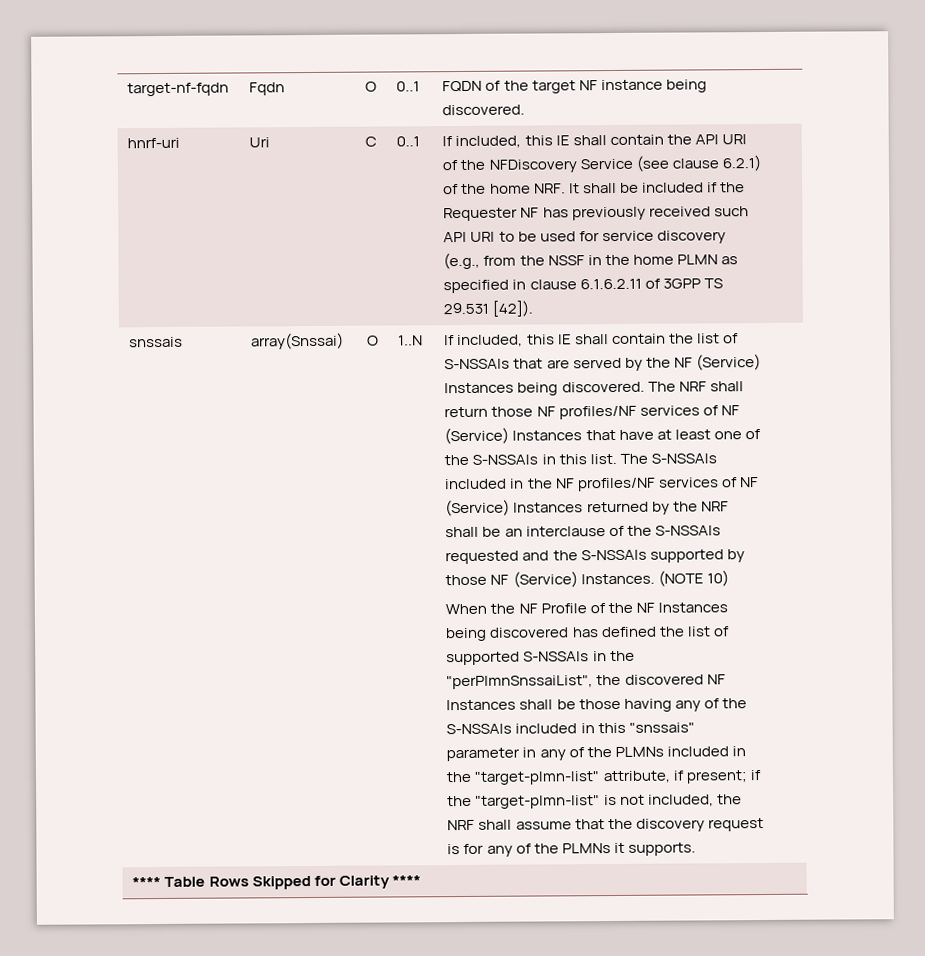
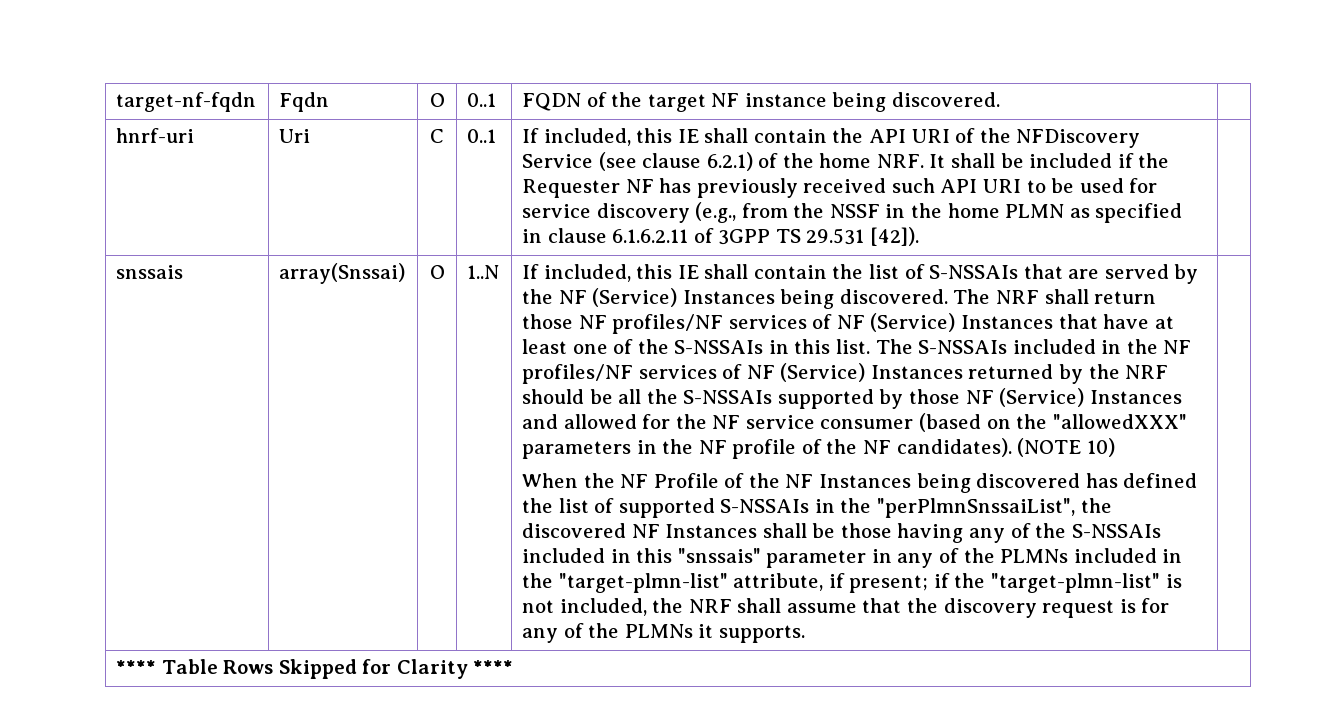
[445,525,721,538] [445,550,550,565] shall be an interclause of the S-NSSAIs requested and -> [522,389,642,404] should be all
[580,573,655,585] Instances. -> [1089,390,1182,404] [522,413,1187,432] [522,438,1012,459] Instances and allowed for the NF service consumer (based on the "allowedXXX" parameters in the NF profile of the NF candidates).

